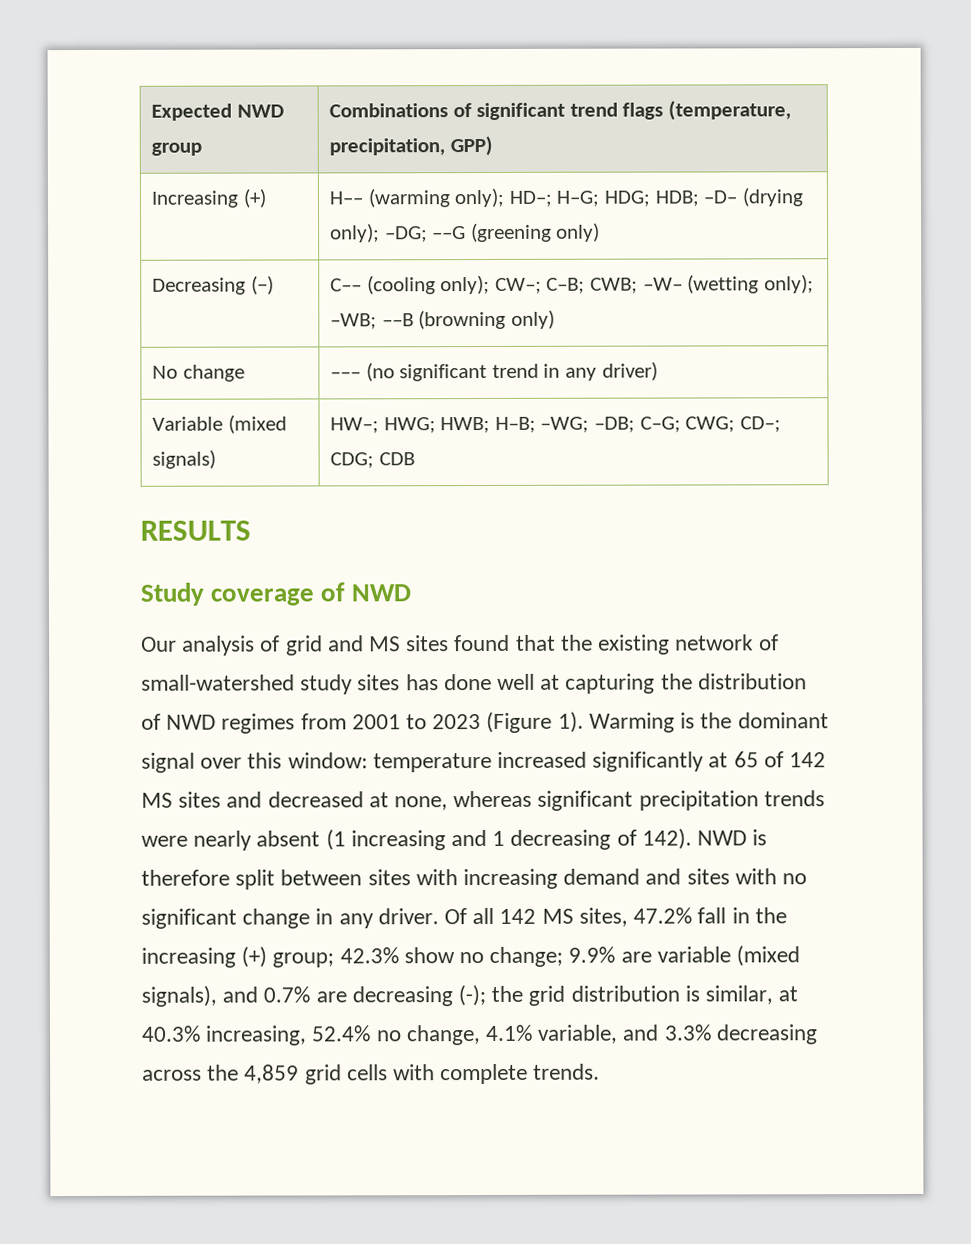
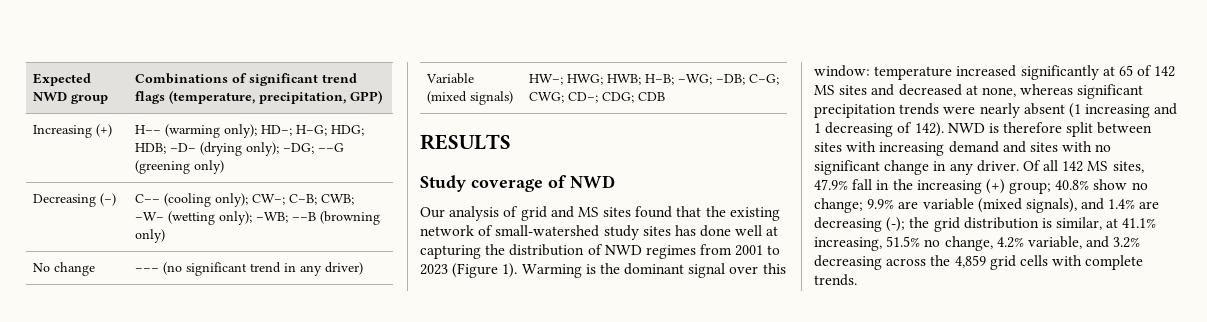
[633,907,693,924] 47.2% -> [814,179,848,190] 47.9%
[339,947,399,964] 42.3% -> [1055,180,1090,190] 40.8%
[263,986,311,1003] 0.7% -> [1108,199,1136,209] 1.4%
[141,1025,372,1046] 40.3% increasing, 52.4% -> [1122,218,1157,228] [814,236,921,251] 41.1% increasing, 51.5%
[485,1024,534,1041] 4.1% -> [996,237,1024,248] 4.2%
[663,1024,712,1041] 3.3% -> [1113,237,1141,248] 3.2%

